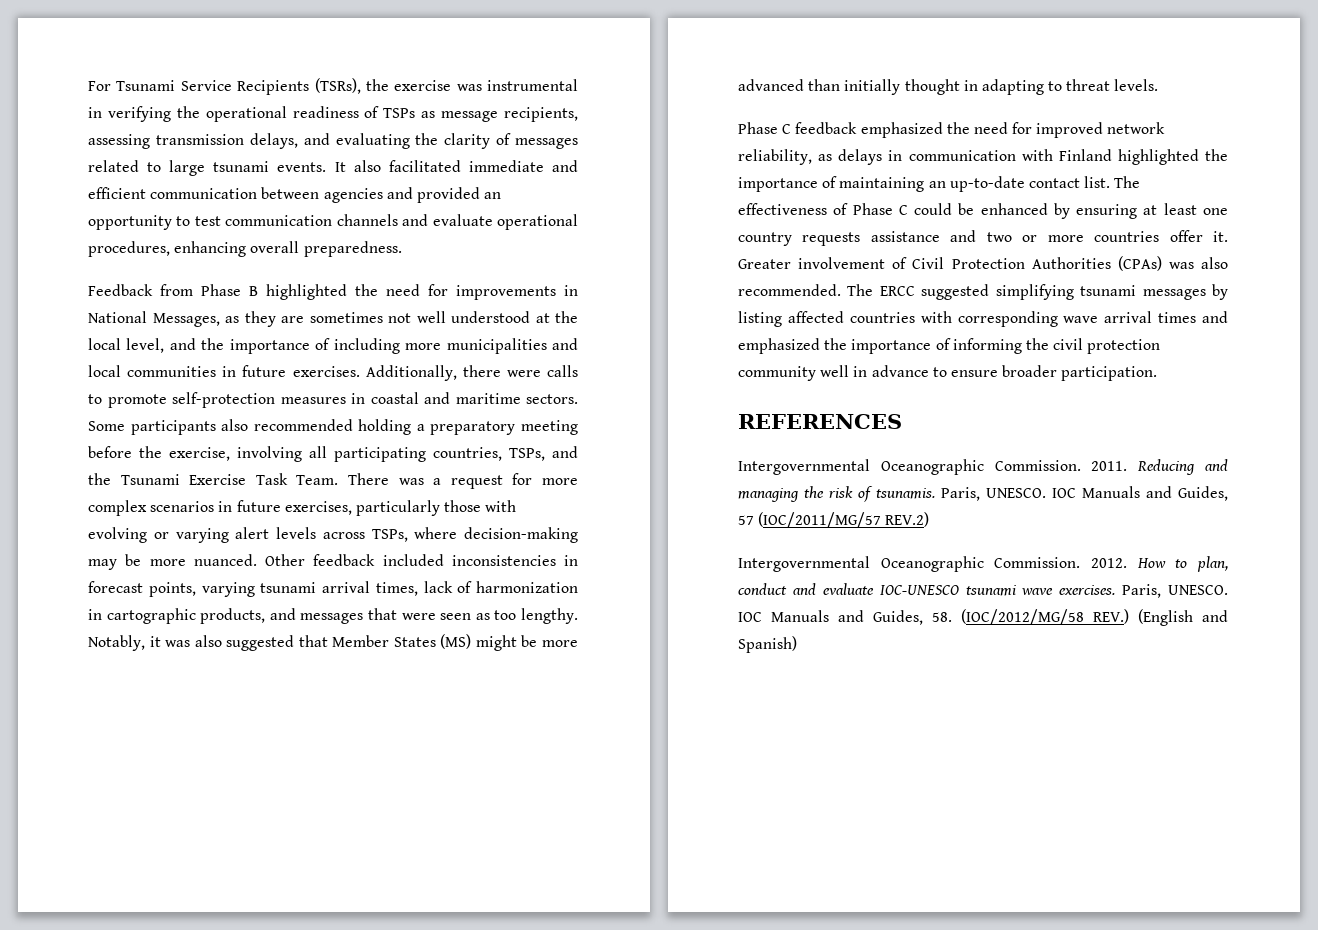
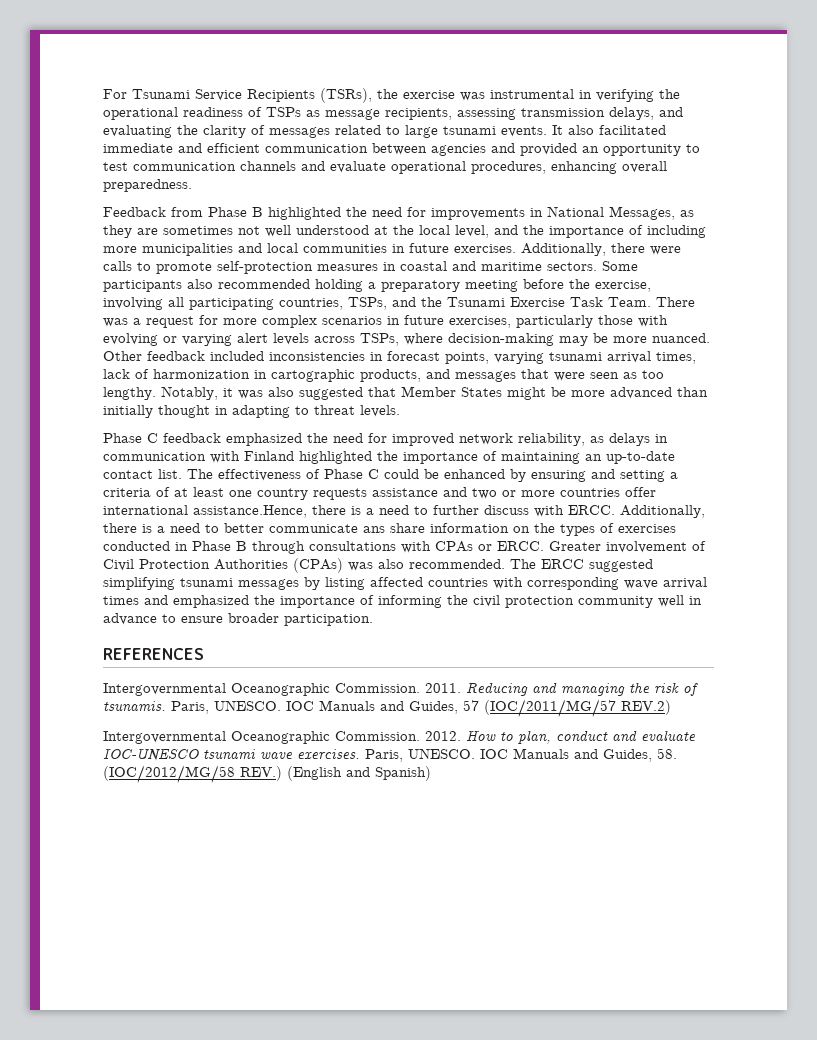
[440,634,472,649] (MS) -> (502, 392) none
(1138, 211) none -> [591,469,678,482] [103,487,170,497] and setting a criteria of
[1213,231,1228,242] it. -> [103,505,705,518] [103,523,676,536] [103,541,544,554] international assistance.Hence, there is a need to further discuss with ERCC. Additionally, there is a need to better communicate ans share information on the types of exercises conducted in Phase B through consultations with CPAs or ERCC.

